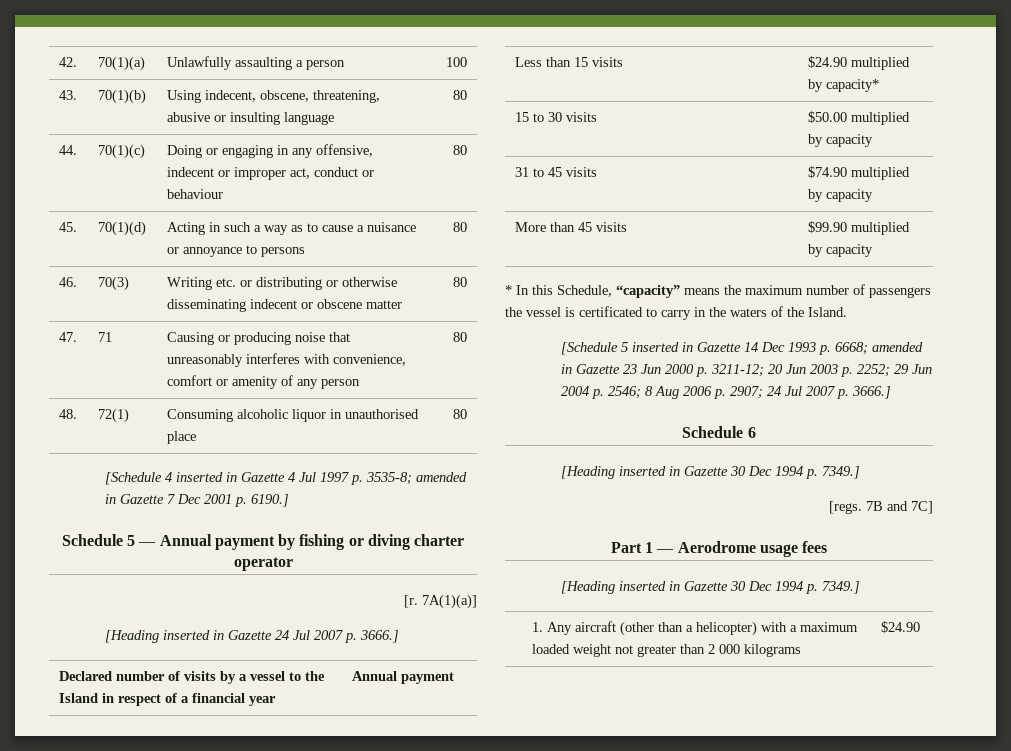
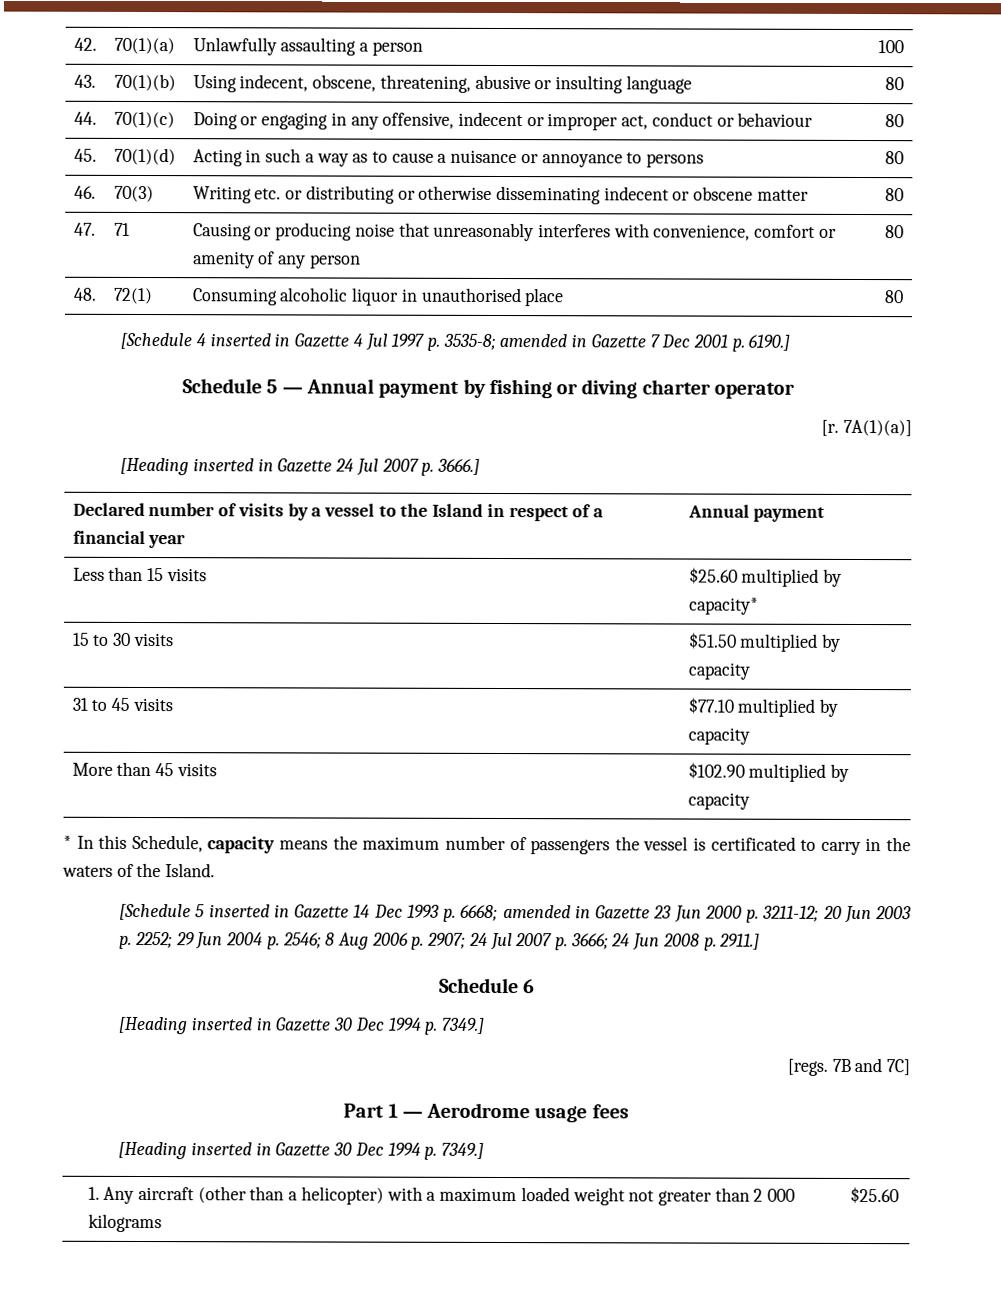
[808,56,848,68] $24.90 -> [688,567,738,584] $25.60
[808,111,848,123] $50.00 -> [688,632,737,649] $51.50
[808,166,848,178] $74.90 -> [687,697,734,714] $77.10
[808,221,848,233] $99.90 -> [687,762,745,779] $102.90
[616,285,680,298] “capacity” -> [207,836,276,854] capacity
[851,386,891,399] 3666.] -> [570,933,761,951] 3666; 24 Jun 2008 p. 2911.]
[881,621,921,633] $24.90 -> [849,1186,899,1204] $25.60

